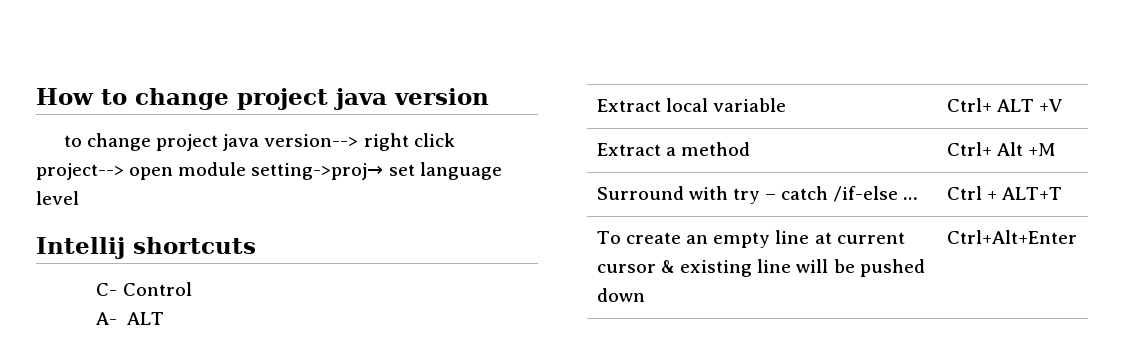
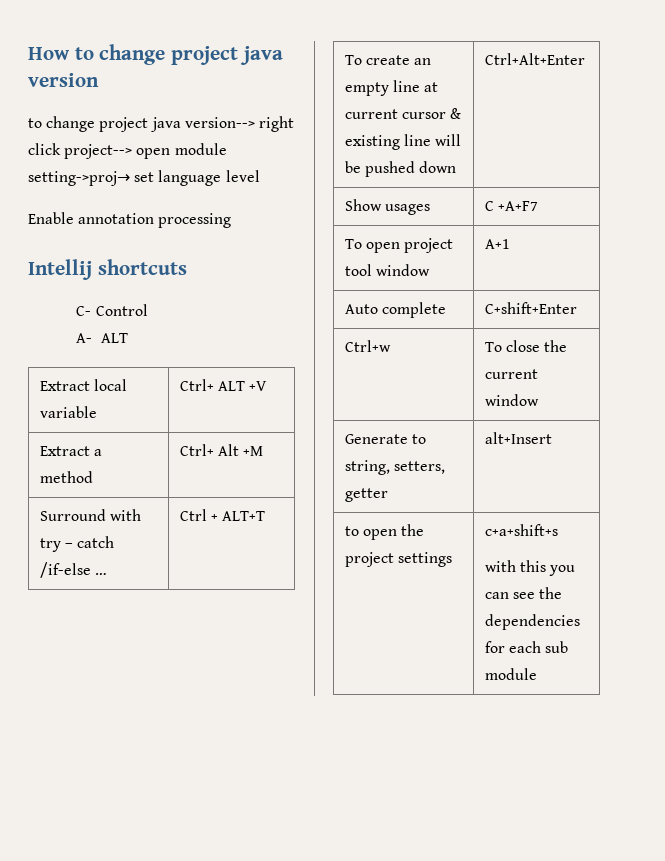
(79, 198) none -> [28,212,232,228] // Enable annotation processing
(1077, 237) none -> [344,199,430,215] [484,201,538,211] [344,238,453,253] [344,264,430,276] [484,239,510,249] [344,302,446,318] [484,302,577,314] [344,340,391,352] [484,340,567,352] [484,369,538,379] [484,394,539,406] [344,434,426,444] [344,460,445,475] [344,488,388,502] [484,432,552,444] [344,524,424,540] [344,552,452,567] [484,524,558,536] [484,560,575,576] [484,587,562,599] [484,614,580,630] [484,641,568,653] [484,668,537,680] // Show usages | C +A+F7 // To open project tool window | A+1 // Auto complete | C+shift+Enter // Ctrl+w | To close the current window // Generate to string, setters, getter | alt+Insert // to open the project settings | c+a+shift+s // with this you can see the dependencies for each sub module

